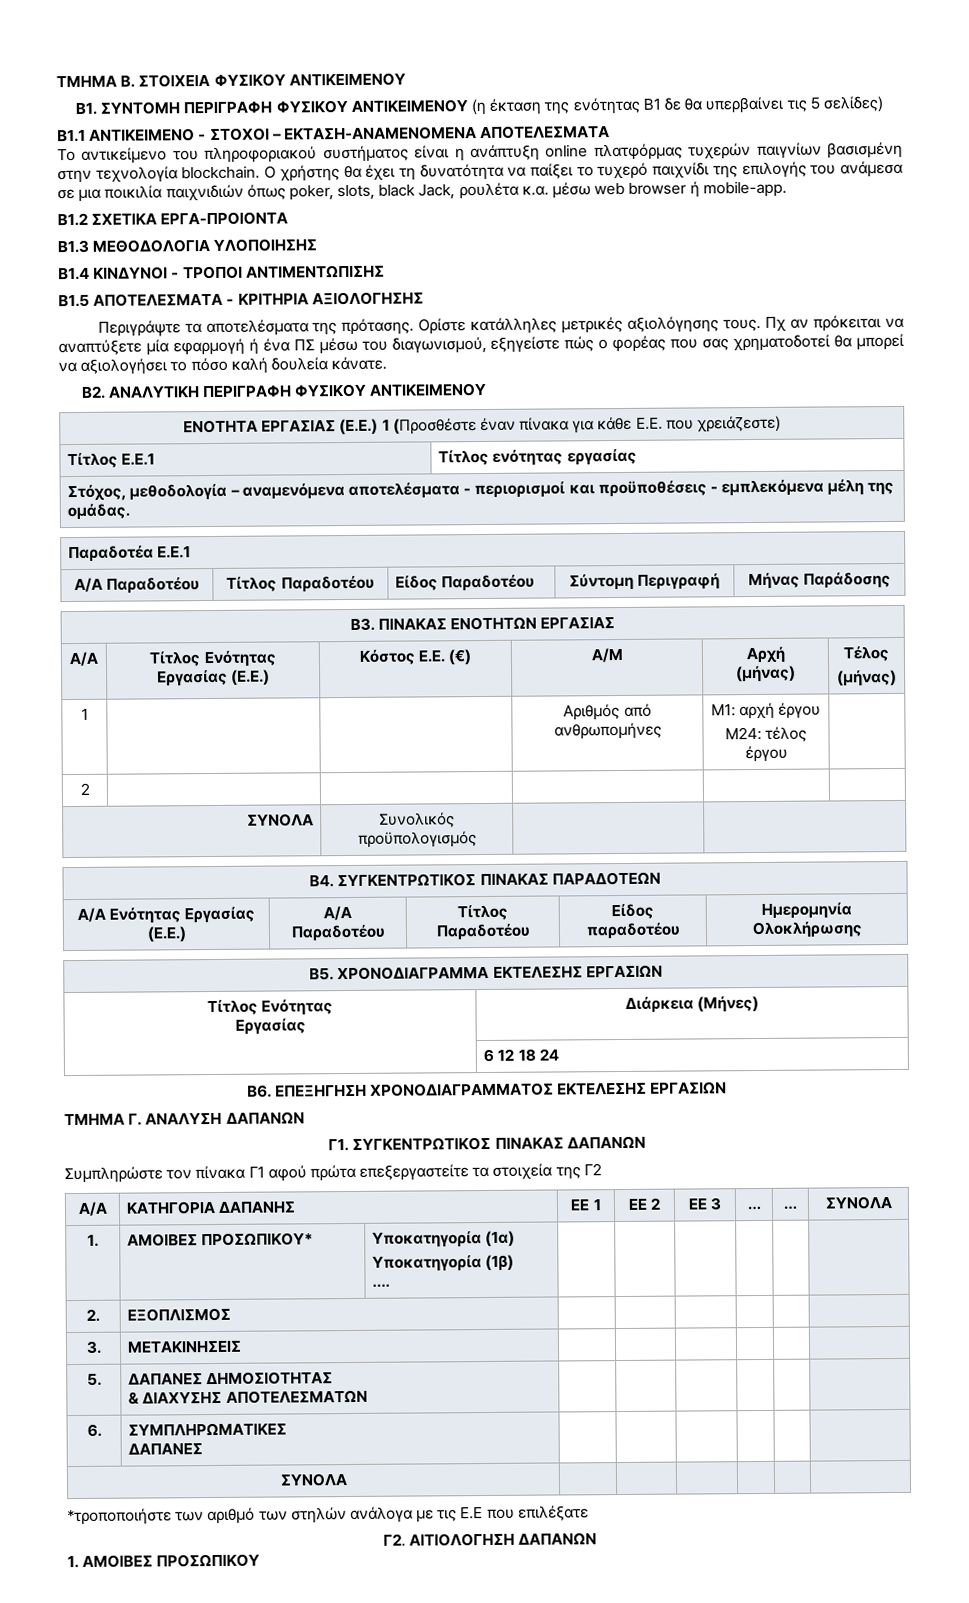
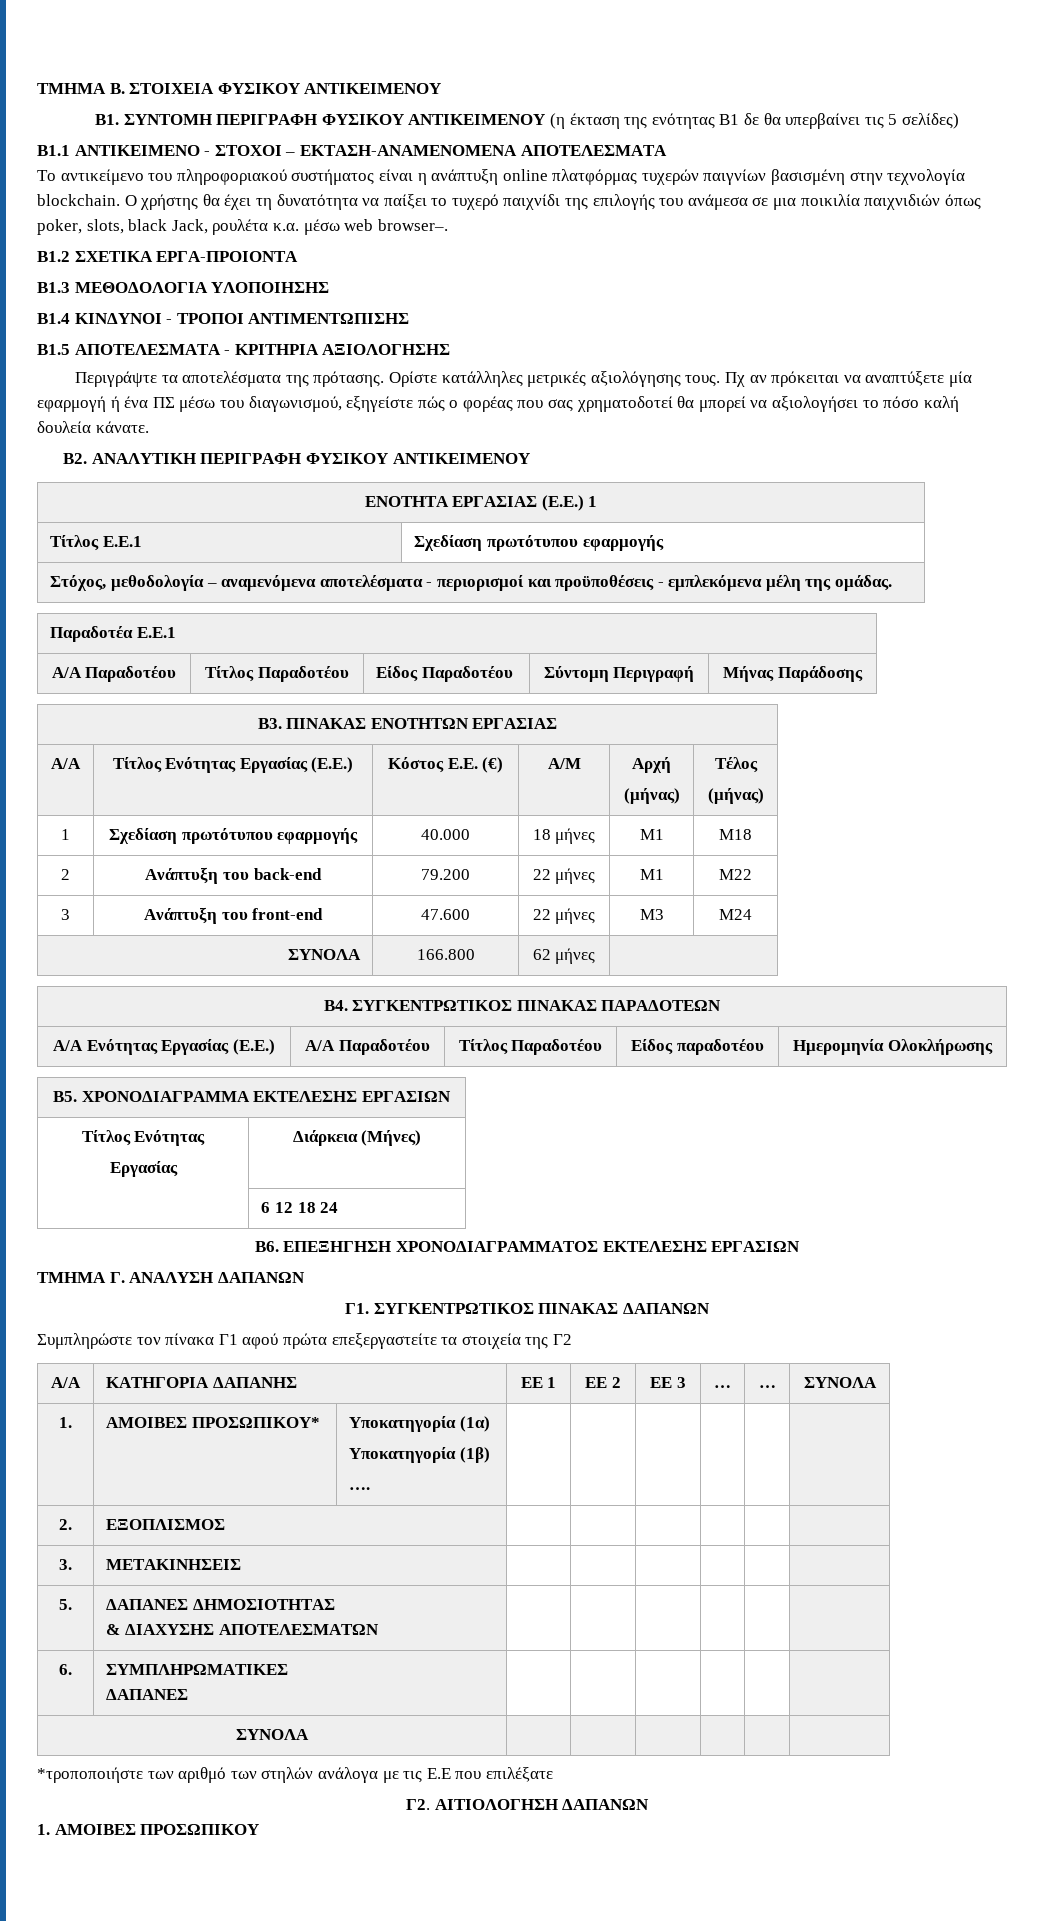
[628,180,787,198] browser ή mobile-app. -> [377,219,448,231] browser–.
[392,415,782,435] (Προσθέστε έναν πίνακα για κάθε Ε.Ε. που χρειάζεστε) -> (598, 501) none
[438,448,637,466] Τίτλος ενότητας εργασίας -> [414,535,664,551] Σχεδίαση πρωτότυπου εφαρμογής
[563,703,652,721] [553,722,662,740] [710,702,822,720] [724,726,808,742] [744,745,788,763] [79,782,90,795] [246,813,314,827] [379,812,455,828] [357,831,477,848] | | Αριθμός από ανθρωπομήνες | M1: αρχή έργου // Μ24: τέλος έργου | // 2 | | | | | // ΣΥΝΟΛΑ | Συνολικός προϋπολογισμός | -> [108,828,359,844] [421,829,470,840] [532,828,596,844] [639,829,664,840] [719,829,752,840] [61,869,70,880] [145,867,322,884] [421,869,470,880] [532,868,596,884] [639,869,664,880] [719,869,752,880] [61,909,70,920] [143,907,324,924] [421,909,470,920] [532,908,596,924] [639,909,664,920] [719,909,752,920] [287,949,361,960] [416,949,475,960] [532,948,596,964] Σχεδίαση πρωτότυπου εφαρμογής | 40.000 | 18 μήνες | M1 | Μ18 // 2 | Ανάπτυξη του back-end | 79.200 | 22 μήνες | Μ1 | Μ22 // 3 | Ανάπτυξη του front-end | 47.600 | 22 μήνες | Μ3 | Μ24 // ΣΥΝΟΛΑ | 166.800 | 62 μήνες

